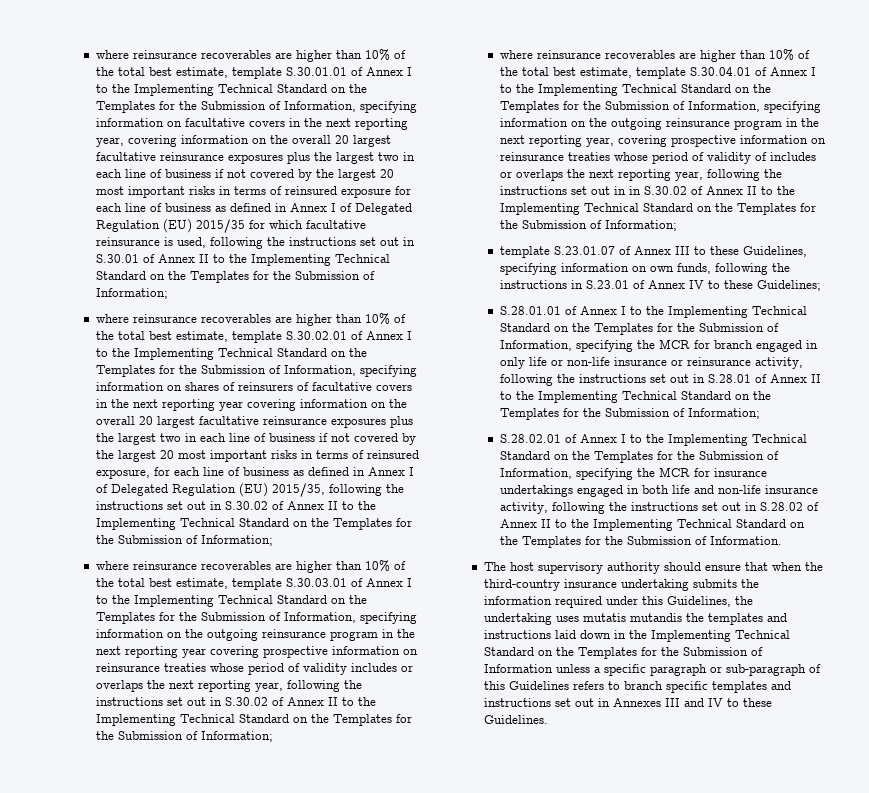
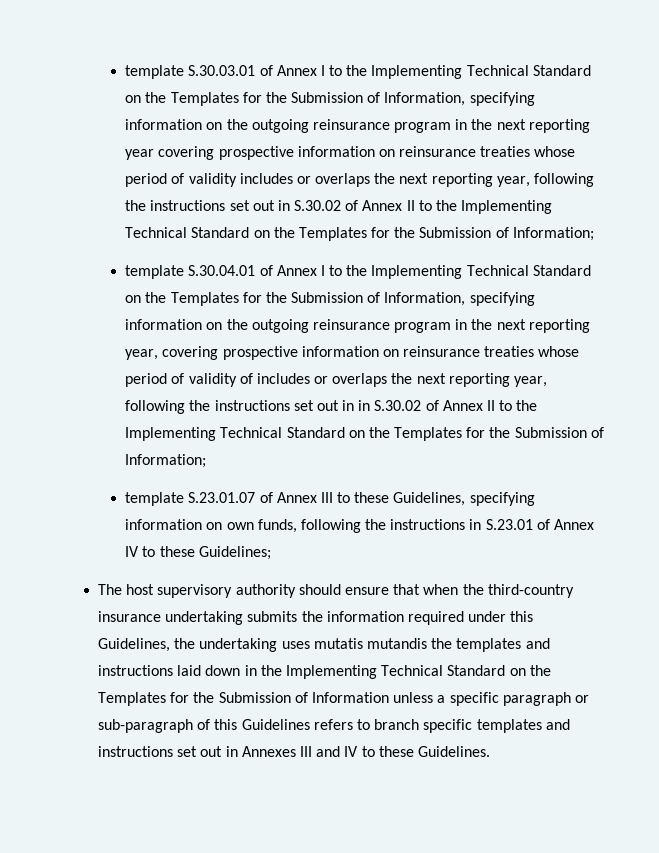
[95,49,406,62] [95,67,412,79] [95,84,367,96] [95,101,417,113] [95,118,408,130] [95,135,391,147] [95,152,415,164] [95,169,394,181] [95,186,411,198] [95,203,412,215] [95,219,366,233] [95,237,415,249] [95,254,390,266] [95,271,375,283] [95,288,168,299] [95,313,406,326] [95,331,412,343] [95,348,367,360] [95,365,417,377] [95,382,412,391] [95,399,407,411] [95,416,413,428] [95,433,416,445] [95,450,419,462] [95,467,414,479] [95,483,404,497] [95,501,376,510] [95,518,412,530] [95,535,273,546] [95,560,406,573] [95,578,228,589] where reinsurance recoverables are higher than 10% of the total best estimate, template S.30.01.01 of Annex I to the Implementing Technical Standard on the Templates for the Submission of Information, specifying information on facultative covers in the next reporting year, covering information on the overall 20 largest facultative reinsurance exposures plus the largest two in each line of business if not covered by the largest 20 most important risks in terms of reinsured exposure for each line of business as defined in Annex I of Delegated Regulation (EU) 2015/35 for which facultative reinsurance is used, following the instructions set out in S.30.01 of Annex II to the Implementing Technical Standard on the Templates for the Submission of Information; // where reinsurance recoverables are higher than 10% of the total best estimate, template S.30.02.01 of Annex I to the Implementing Technical Standard on the Templates for the Submission of Information, specifying information on shares of reinsurers of facultative covers in the next reporting year covering information on the overall 20 largest facultative reinsurance exposures plus the largest two in each line of business if not covered by the largest 20 most important risks in terms of reinsured exposure, for each line of business as defined in Annex I of Delegated Regulation (EU) 2015/35, following the instructions set out in S.30.02 of Annex II to the Implementing Technical Standard on the Templates for the Submission of Information; // where reinsurance recoverables are higher than 10% of the total best estimate, -> (125, 72) none
[499,49,810,62] [499,67,632,78] where reinsurance recoverables are higher than 10% of the total best estimate, -> (594, 234) none
[499,306,807,318] [499,323,779,335] [499,339,818,352] [499,357,803,369] [499,374,821,386] [499,391,771,403] [499,408,760,420] [499,434,807,446] [499,451,779,463] [499,467,767,480] [499,485,818,497] [499,502,819,514] [499,519,805,531] [499,536,782,548] // S.28.01.01 of Annex I to the Implementing Technical Standard on the Templates for the Submission of Information, specifying the MCR for branch engaged in only life or non-life insurance or reinsurance activity, following the instructions set out in S.28.01 of Annex II to the Implementing Technical Standard on the Templates for the Submission of Information; // S.28.02.01 of Annex I to the Implementing Technical Standard on the Templates for the Submission of Information, specifying the MCR for insurance undertakings engaged in both life and non-life insurance activity, following the instructions set out in S.28.02 of Annex II to the Implementing Technical Standard on the Templates for the Submission of Information. -> (271, 553) none

